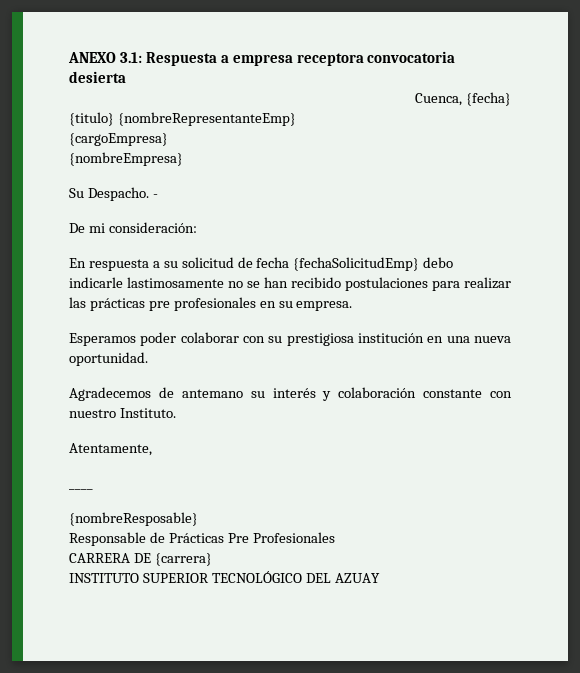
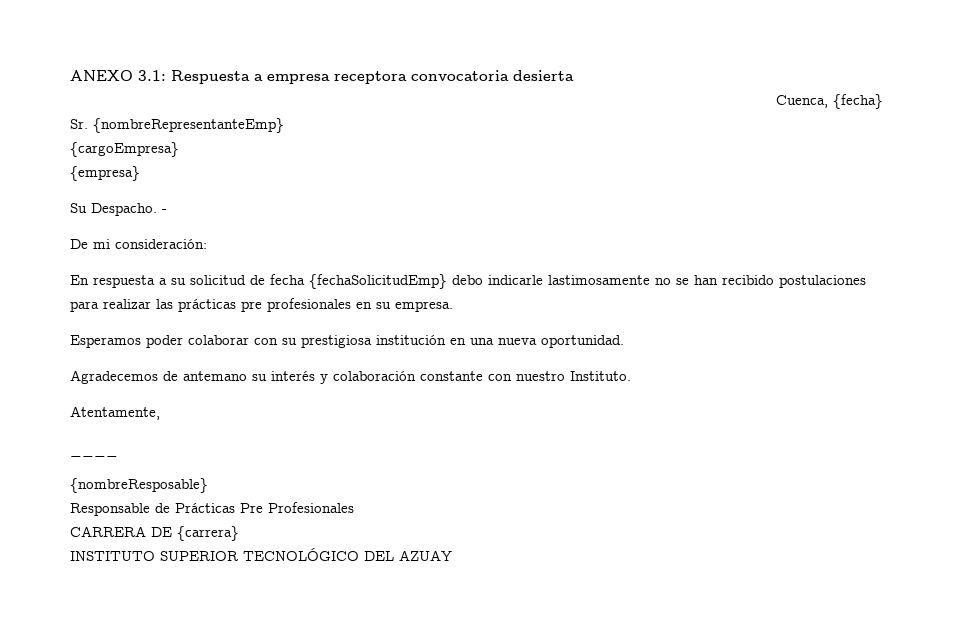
[69,112,114,126] {titulo} -> [70,119,88,129] Sr.
[69,152,183,166] {nombreEmpresa} -> [70,166,140,181] {empresa}

